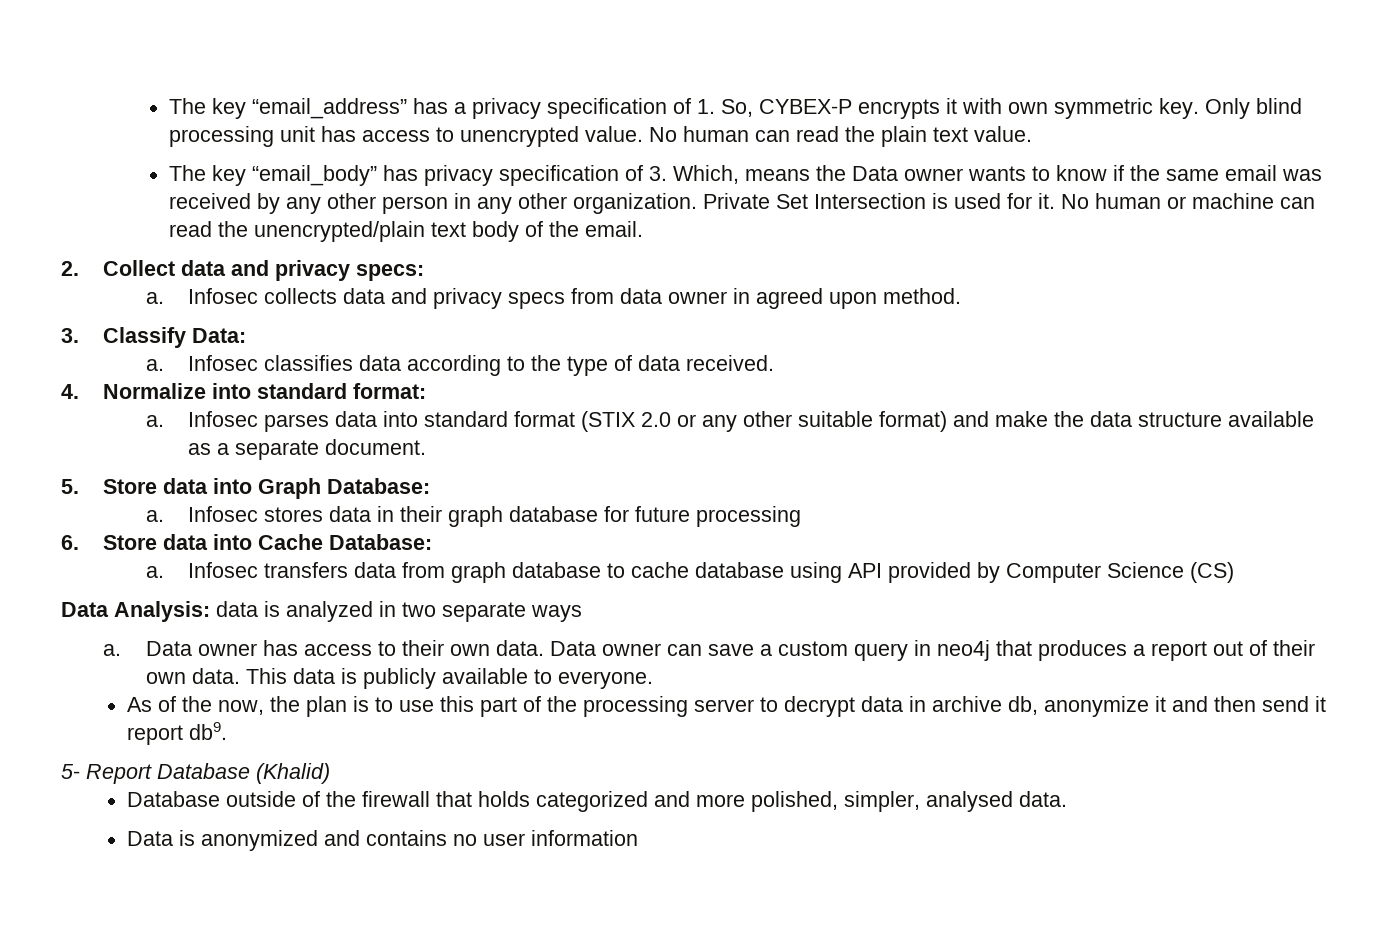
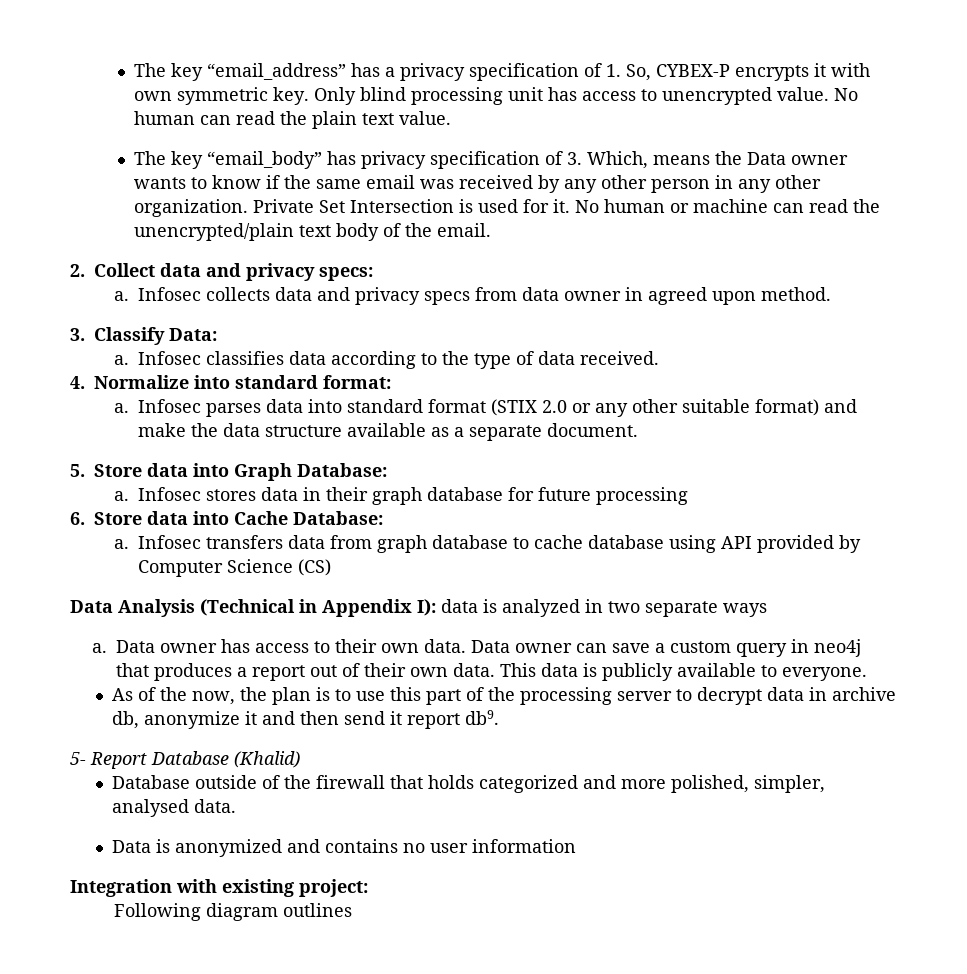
[114,601,210,622] Analysis: -> [118,599,436,617] Analysis (Technical in Appendix I):
(639, 838) none -> [70,879,368,897] [114,903,353,921] // Integration with existing project: // Following diagram outlines

